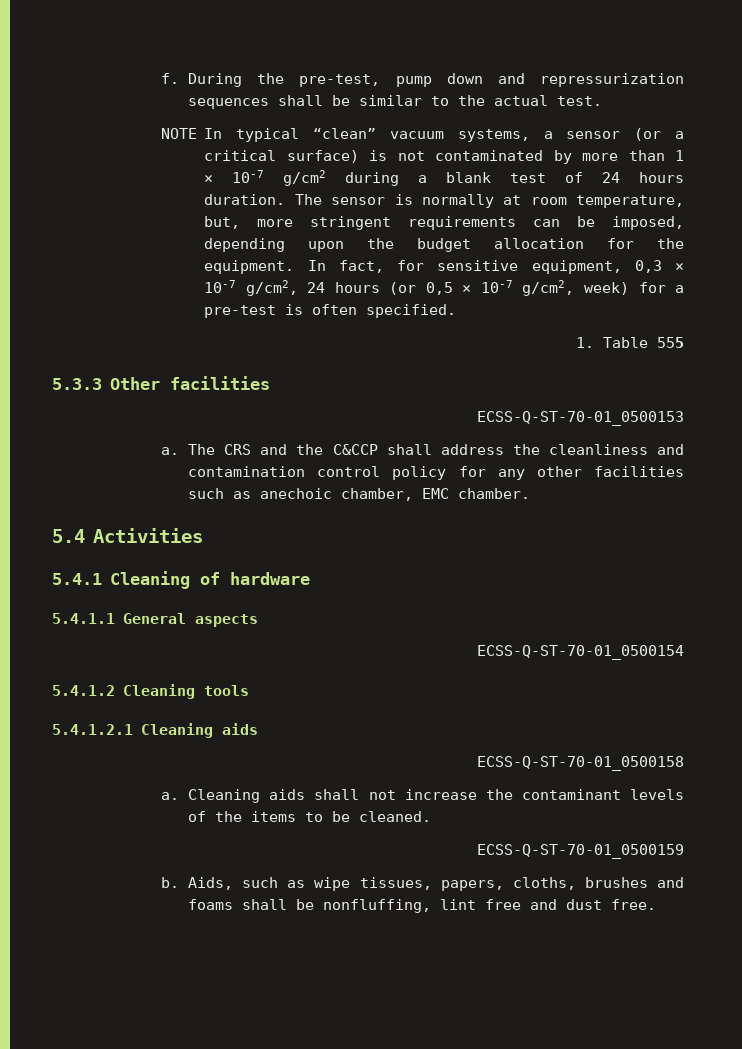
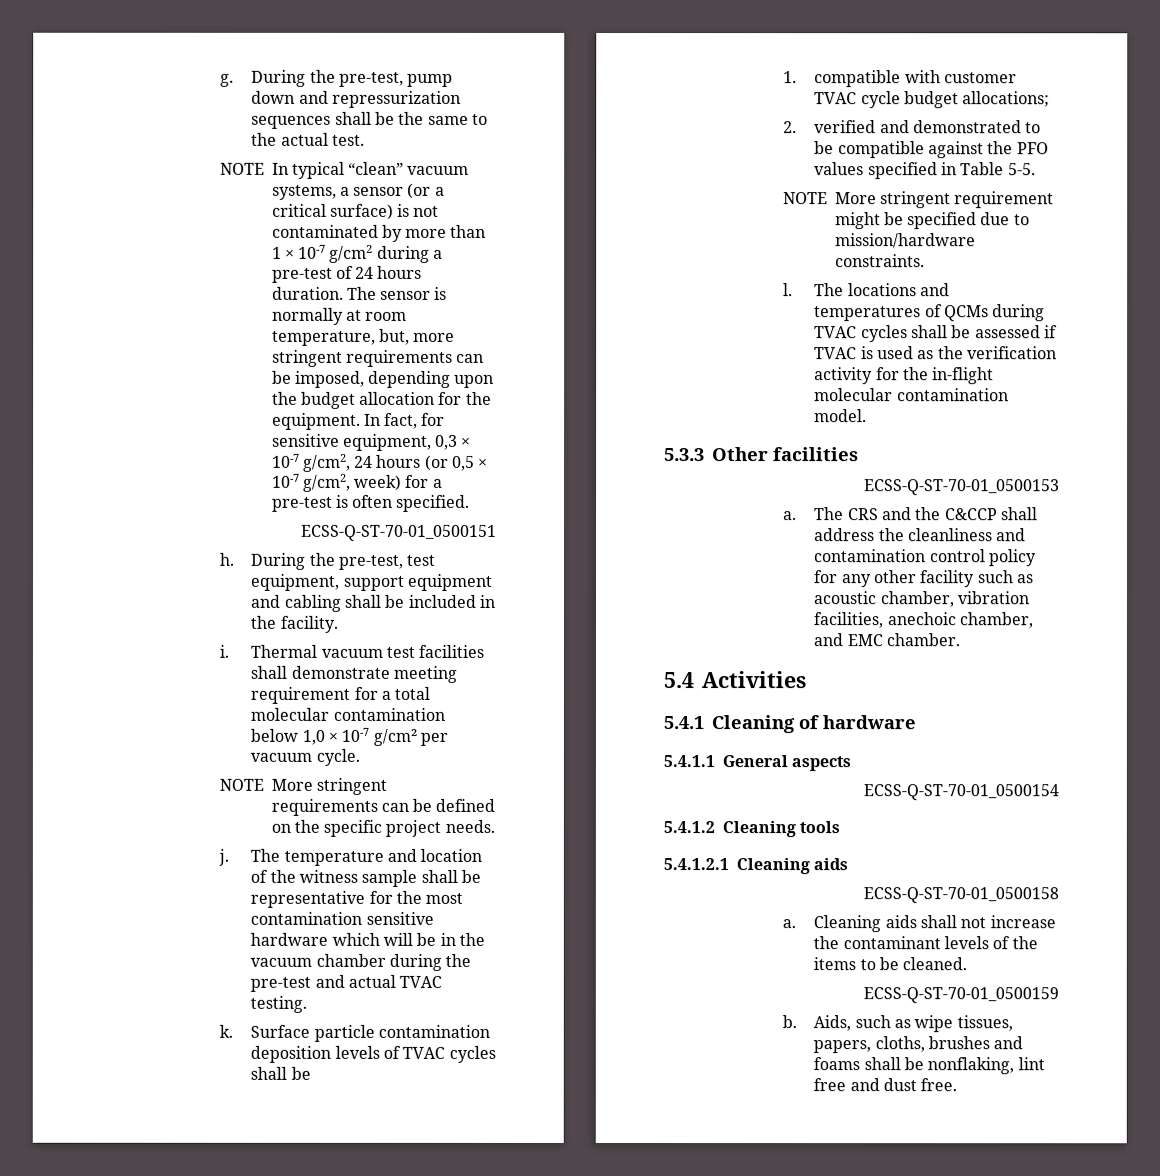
[160,73,179,84] f. -> [219,73,234,87] g.
[359,95,423,106] similar -> [398,111,469,125] the same
[446,172,547,183] blank test -> [271,267,333,283] pre-test
[576,337,684,348] 1. Table 555 -> [301,524,497,541] [219,552,437,570] [250,573,494,591] [250,594,496,612] [250,615,338,633] [218,644,485,658] [250,665,458,683] [250,686,431,704] [250,707,445,721] [250,727,449,746] [250,748,360,766] [218,777,387,795] [270,798,496,816] [270,819,495,837] [217,848,483,866] [250,869,482,887] [250,890,464,908] [250,911,434,925] [250,932,486,946] [250,953,472,971] [250,974,443,992] [250,995,308,1013] [218,1024,491,1042] [250,1045,496,1063] [250,1066,311,1080] [782,70,1018,88] [814,91,1051,109] [782,120,1042,134] [814,141,1049,159] [814,162,1036,180] [782,191,1055,209] [834,212,1030,230] [834,233,976,249] [834,254,925,268] [782,283,951,297] [814,304,1046,322] [814,325,1059,343] [814,346,1058,360] [814,367,995,385] [814,388,1009,402] [814,409,868,423] ECSS-Q-ST-70-01_0500151 // h. During the pre-test, test equipment, support equipment and cabling shall be included in the facility. // i. Thermal vacuum test facilities shall demonstrate meeting requirement for a total molecular contamination below 1,0 × 10-7 g/cm² per vacuum cycle. // NOTE More stringent requirements can be defined on the specific project needs. // j. The temperature and location of the witness sample shall be representative for the most contamination sensitive hardware which will be in the vacuum chamber during the pre-test and actual TVAC testing. // k. Surface particle contamination deposition levels of TVAC cycles shall be // 1. compatible with customer TVAC cycle budget allocations; // 2. verified and demonstrated to be compatible against the PFO values specified in Table 5-5. // NOTE More stringent requirement might be specified due to mission/hardware constraints. // l. The locations and temperatures of QCMs during TVAC cycles shall be assessed if TVAC is used as the verification activity for the in-flight molecular contamination model.
[594,466,684,477] [188,488,252,499] facilities such as -> [920,570,1035,588] [813,591,1030,608] [813,612,884,629] facility such as acoustic chamber, vibration facilities,
(414, 494) none -> [813,633,844,647] and
[323,899,432,913] nonfluffing, -> [927,1057,1015,1075] nonflaking,

